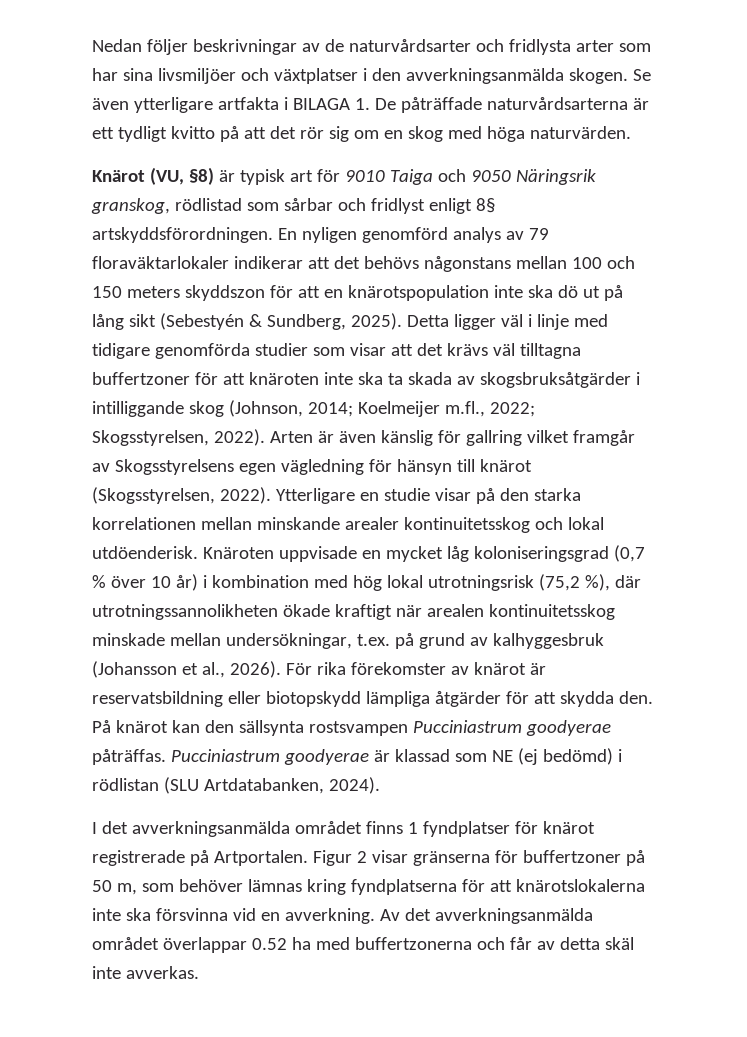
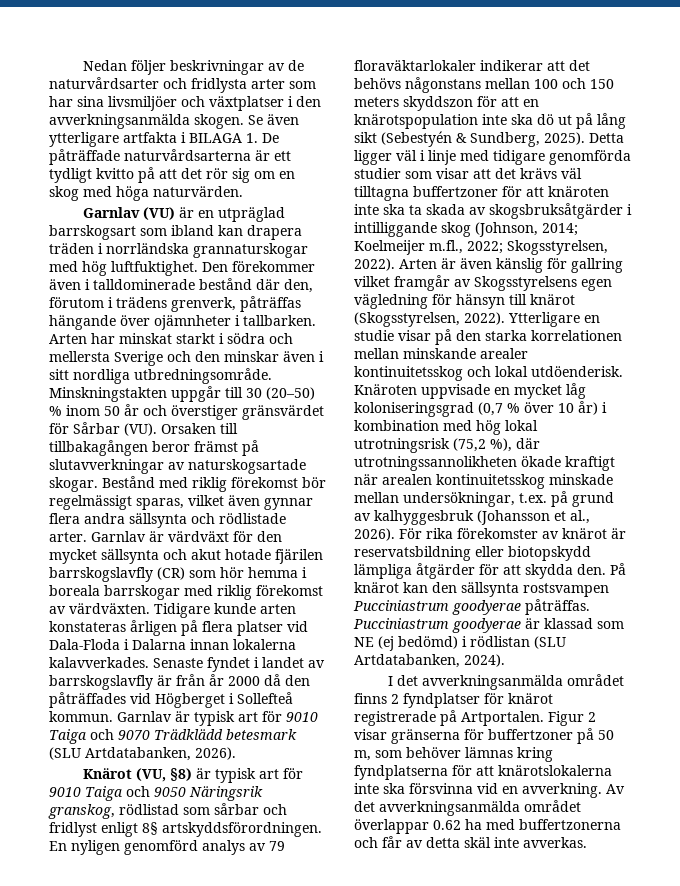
(631, 132) none -> [83,207,286,222] [49,225,302,240] [49,243,308,258] [49,261,315,276] [49,278,313,293] [49,296,301,312] [49,315,316,330] [49,333,293,344] [49,351,324,366] [49,368,272,384] [49,386,315,402] [49,404,324,420] [49,422,238,436] [49,440,259,456] [49,459,306,474] [49,476,326,492] [49,495,313,510] [49,513,286,528] [49,531,282,542] [49,549,323,564] [49,567,307,582] [49,585,323,600] [49,603,296,618] [49,620,308,636] [49,639,296,650] [49,657,325,672] [49,674,310,690] [49,692,293,708] [49,711,318,726] [49,729,297,744] [49,747,236,761] // Garnlav (VU) är en utpräglad barrskogsart som ibland kan drapera träden i norrländska grannaturskogar med hög luftfuktighet. Den förekommer även i talldominerade bestånd där den, förutom i trädens grenverk, påträffas hängande över ojämnheter i tallbarken. Arten har minskat starkt i södra och mellersta Sverige och den minskar även i sitt nordliga utbredningsområde. Minskningstakten uppgår till 30 (20–50) % inom 50 år och överstiger gränsvärdet för Sårbar (VU). Orsaken till tillbakagången beror främst på slutavverkningar av naturskogsartade skogar. Bestånd med riklig förekomst bör regelmässigt sparas, vilket även gynnar flera andra sällsynta och rödlistade arter. Garnlav är värdväxt för den mycket sällsynta och akut hotade fjärilen barrskogslavfly (CR) som hör hemma i boreala barrskogar med riklig förekomst av värdväxten. Tidigare kunde arten konstateras årligen på flera platser vid Dala-Floda i Dalarna innan lokalerna kalavverkades. Senaste fyndet i landet av barrskogslavfly är från år 2000 då den påträffades vid Högberget i Sollefteå kommun. Garnlav är typisk art för 9010 Taiga och 9070 Trädklädd betesmark (SLU Artdatabanken, 2026).
[407,822,418,834] 1 -> [391,694,399,704] 2
[251,938,287,950] 0.52 -> [433,820,461,830] 0.62

